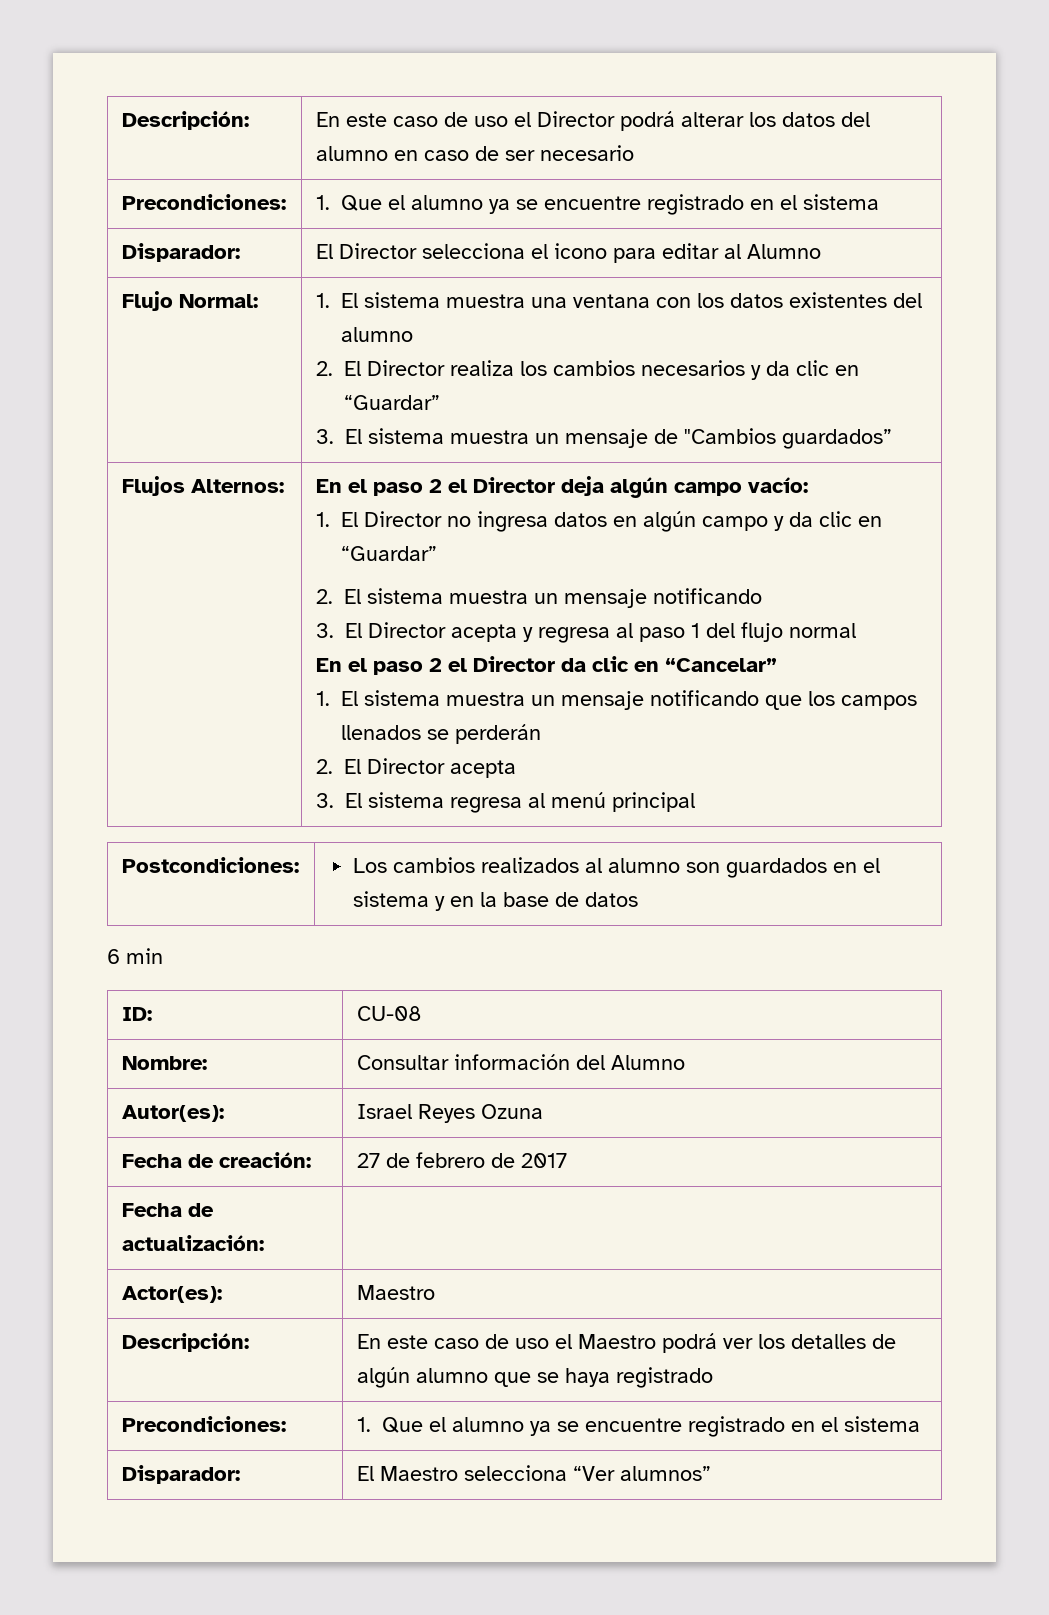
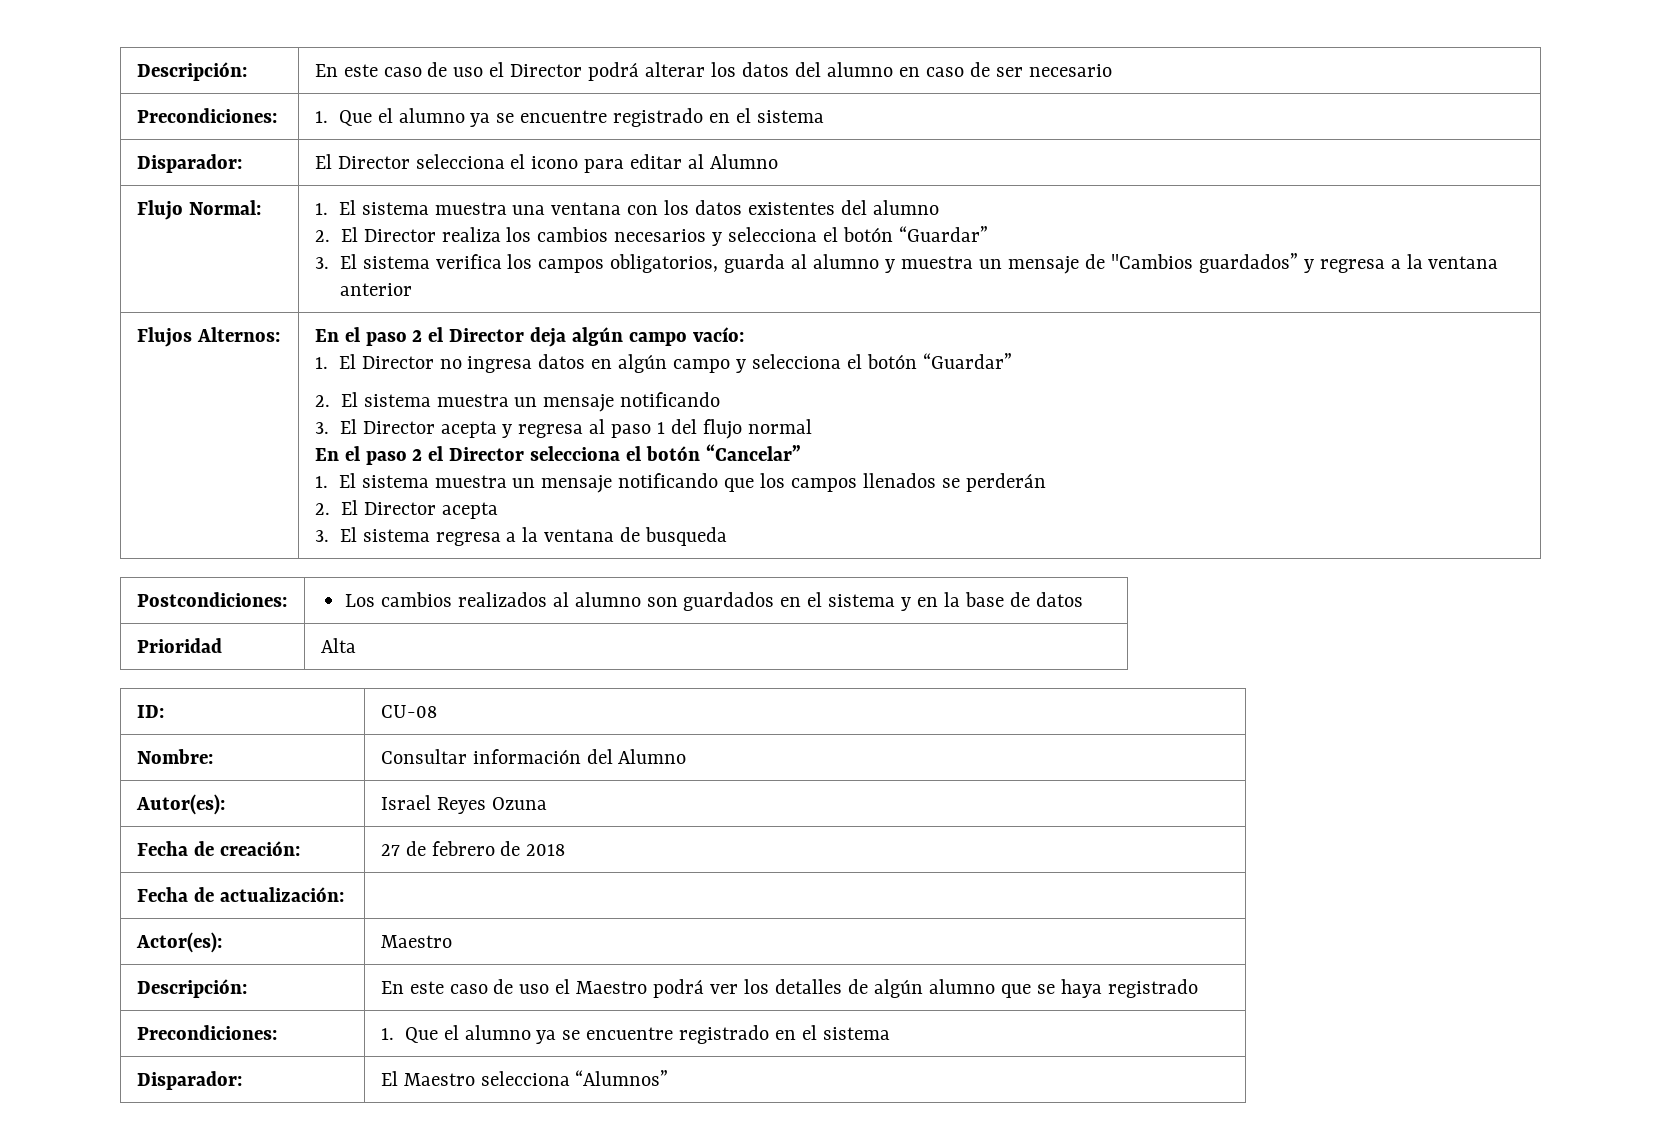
[765,360,859,376] da clic en -> [728,227,894,242] selecciona el botón
(444, 436) none -> [435,254,896,273] verifica los campos obligatorios, guarda al alumno y
(892, 439) none -> [1303,254,1499,273] [339,283,412,296] y regresa a la ventana anterior
[788,511,882,527] da clic en -> [752,354,917,369] selecciona el botón
[560,656,659,672] da clic en -> [530,446,701,461] selecciona el botón
[527,792,695,812] al menú principal -> [506,527,728,546] a la ventana de busqueda
[107,948,163,964] // 6 min -> [136,638,222,653] [320,638,356,653] // Prioridad | Alta
[520,1153,567,1168] 2017 -> [526,844,566,856] 2018
[572,1466,711,1481] “Ver alumnos” -> [575,1070,669,1086] “Alumnos”

